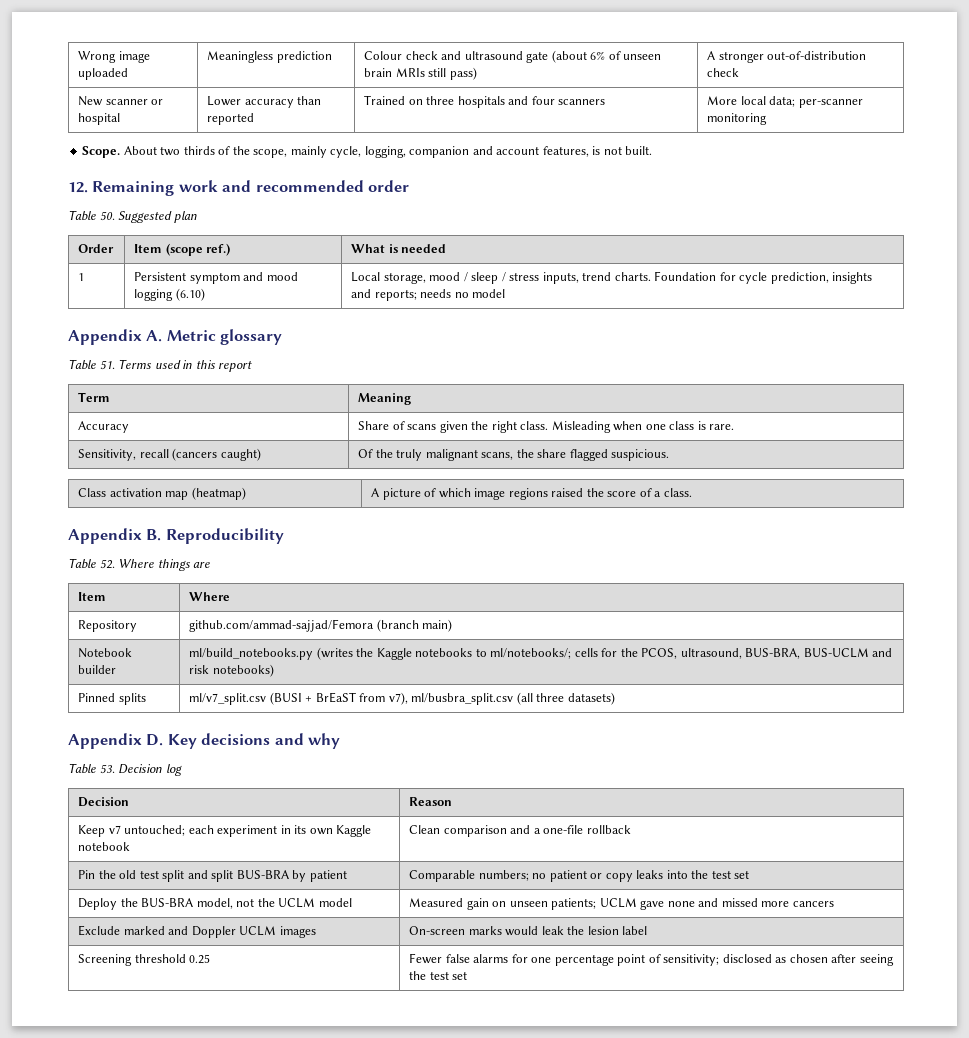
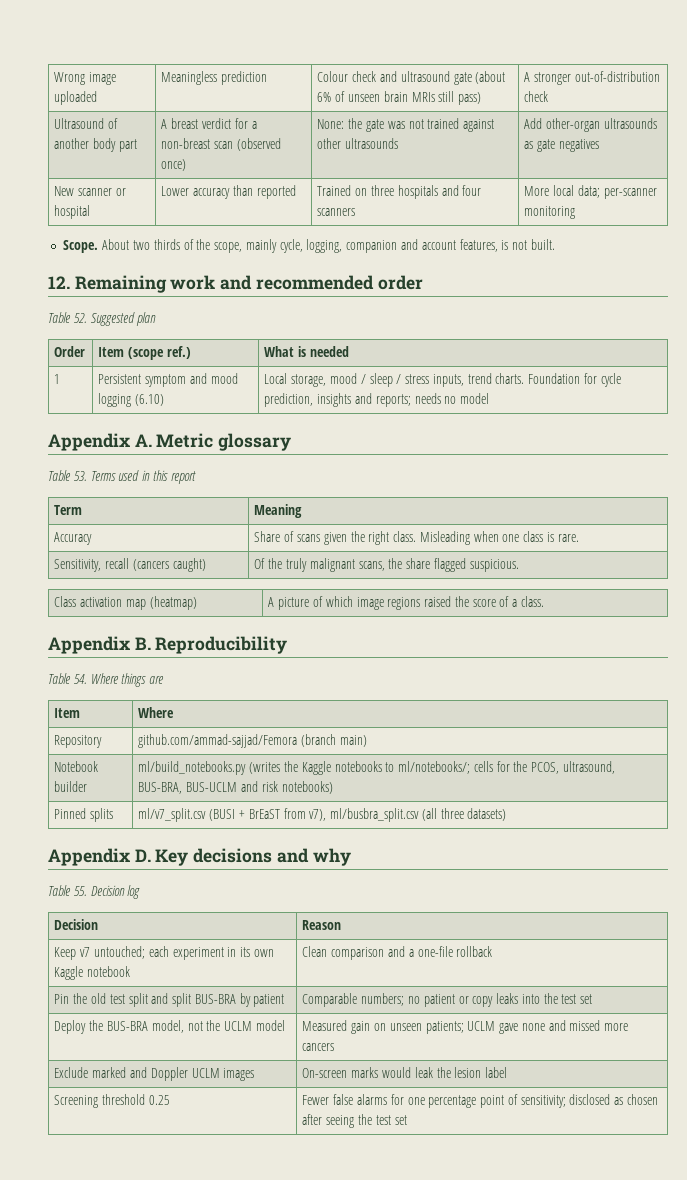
(740, 72) none -> [54,118,119,129] [54,138,137,152] [161,118,257,129] [161,138,281,151] [161,159,187,171] [317,118,495,132] [317,138,399,149] [524,118,657,132] [524,139,599,152] // Ultrasound of another body part | A breast verdict for a non-breast scan (observed once) | None: the gate was not trained against other ultrasounds | Add other-organ ultrasounds as gate negatives
[99,212,115,221] 50. -> [73,313,87,323] 52.
[99,361,115,370] 51. -> [73,471,87,481] 53.
[99,560,115,569] 52. -> [73,674,87,684] 54.
[99,765,115,774] 53. -> [73,886,87,896] 55.

